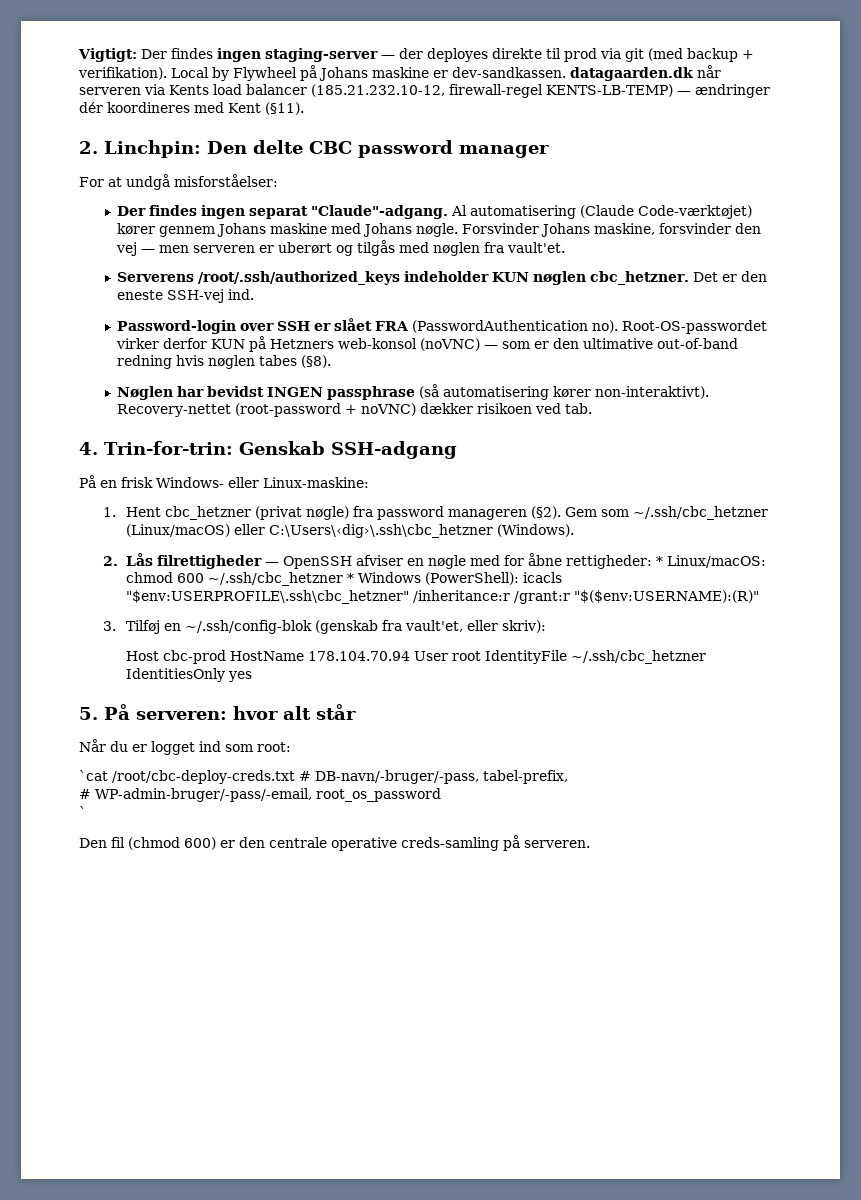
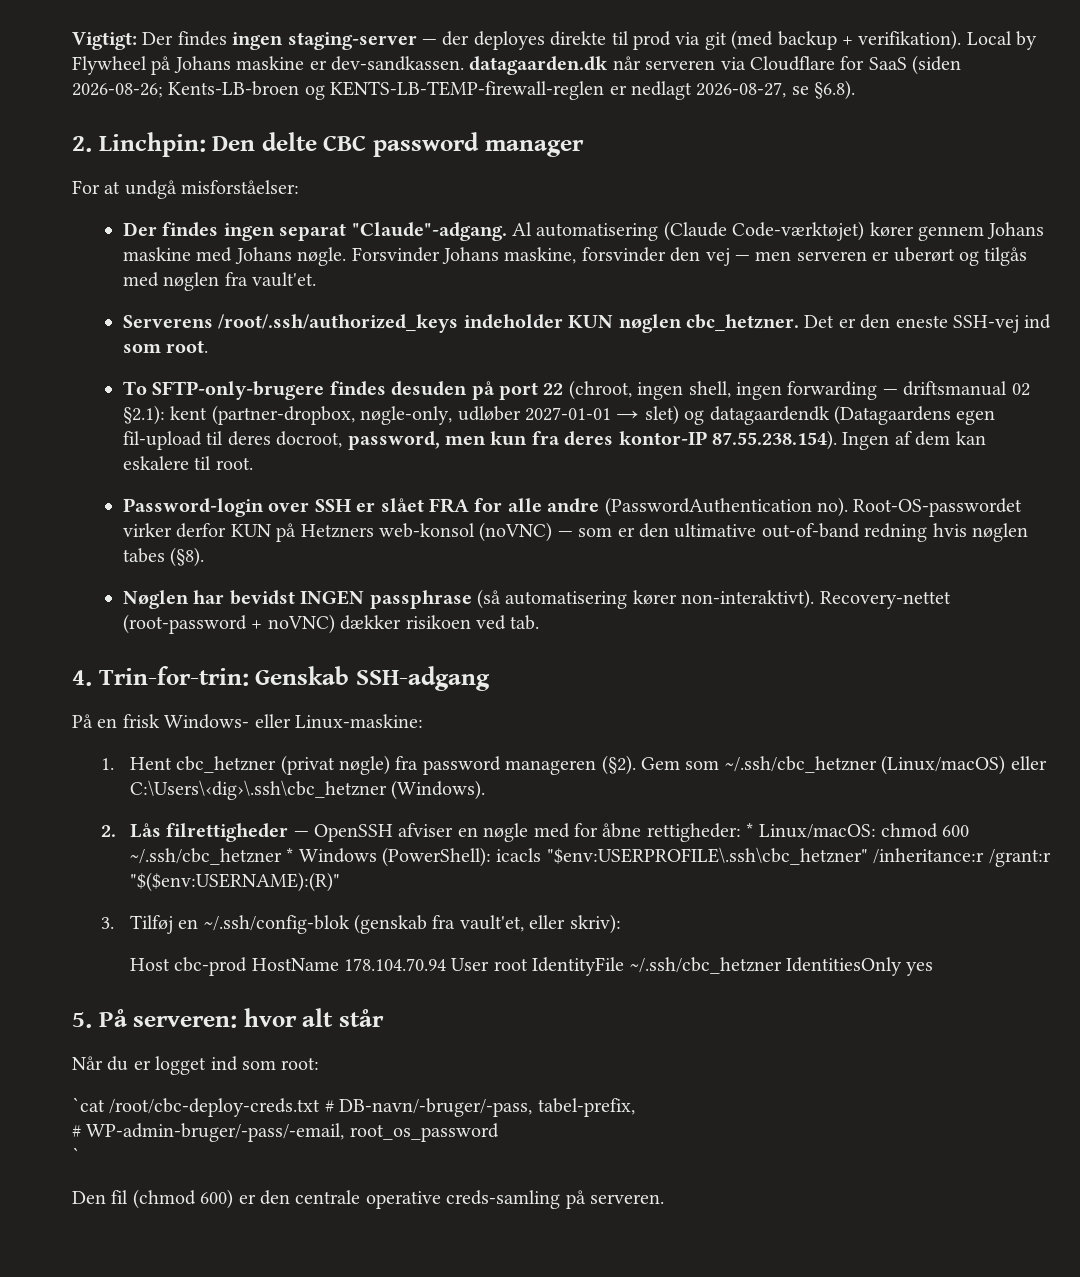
[169,84,770,98] [79,102,304,115] Kents load balancer (185.21.232.10-12, firewall-regel KENTS-LB-TEMP) — ændringer dér koordineres med Kent (§11). -> [749,55,962,75] [72,80,856,100] Cloudflare for SaaS (siden 2026-08-26; Kents-LB-broen og KENTS-LB-TEMP-firewall-reglen er nedlagt 2026-08-27, se §6.8).
[228,289,255,300] ind. -> [1024,314,1052,329] [122,340,209,353] [122,380,1030,400] [122,405,996,425] [122,430,986,450] [122,456,253,470] ind som root. // To SFTP-only-brugere findes desuden på port 22 (chroot, ingen shell, ingen forwarding — driftsmanual 02 §2.1): kent (partner-dropbox, nøgle-only, udløber 2027-01-01 → slet) og datagaardendk (Datagaardens egen fil-upload til deres docroot, password, men kun fra deres kontor-IP 87.55.238.154). Ingen af dem kan eskalere til root.
(410, 326) none -> [474,498,600,513] for alle andre

